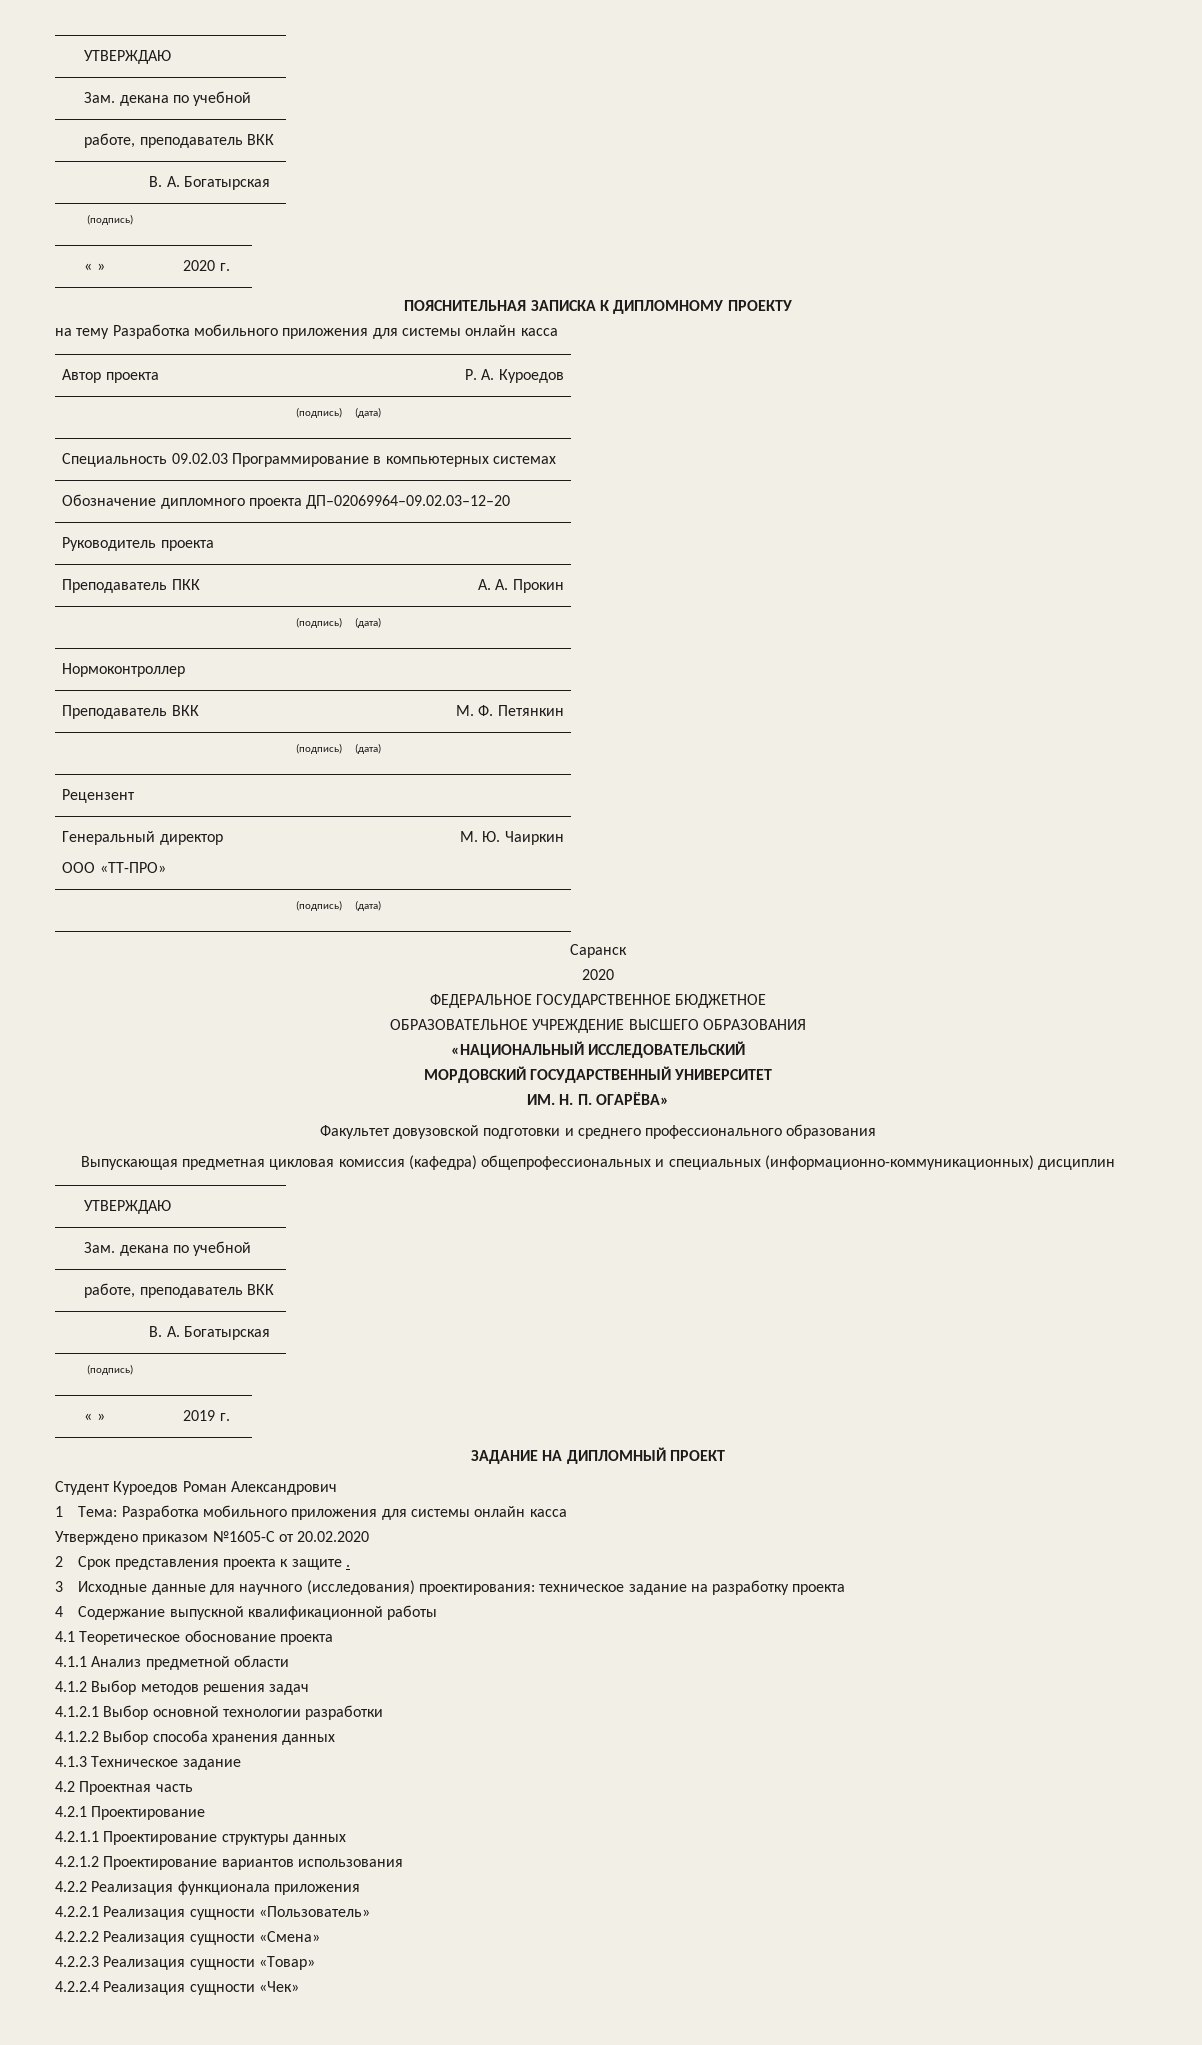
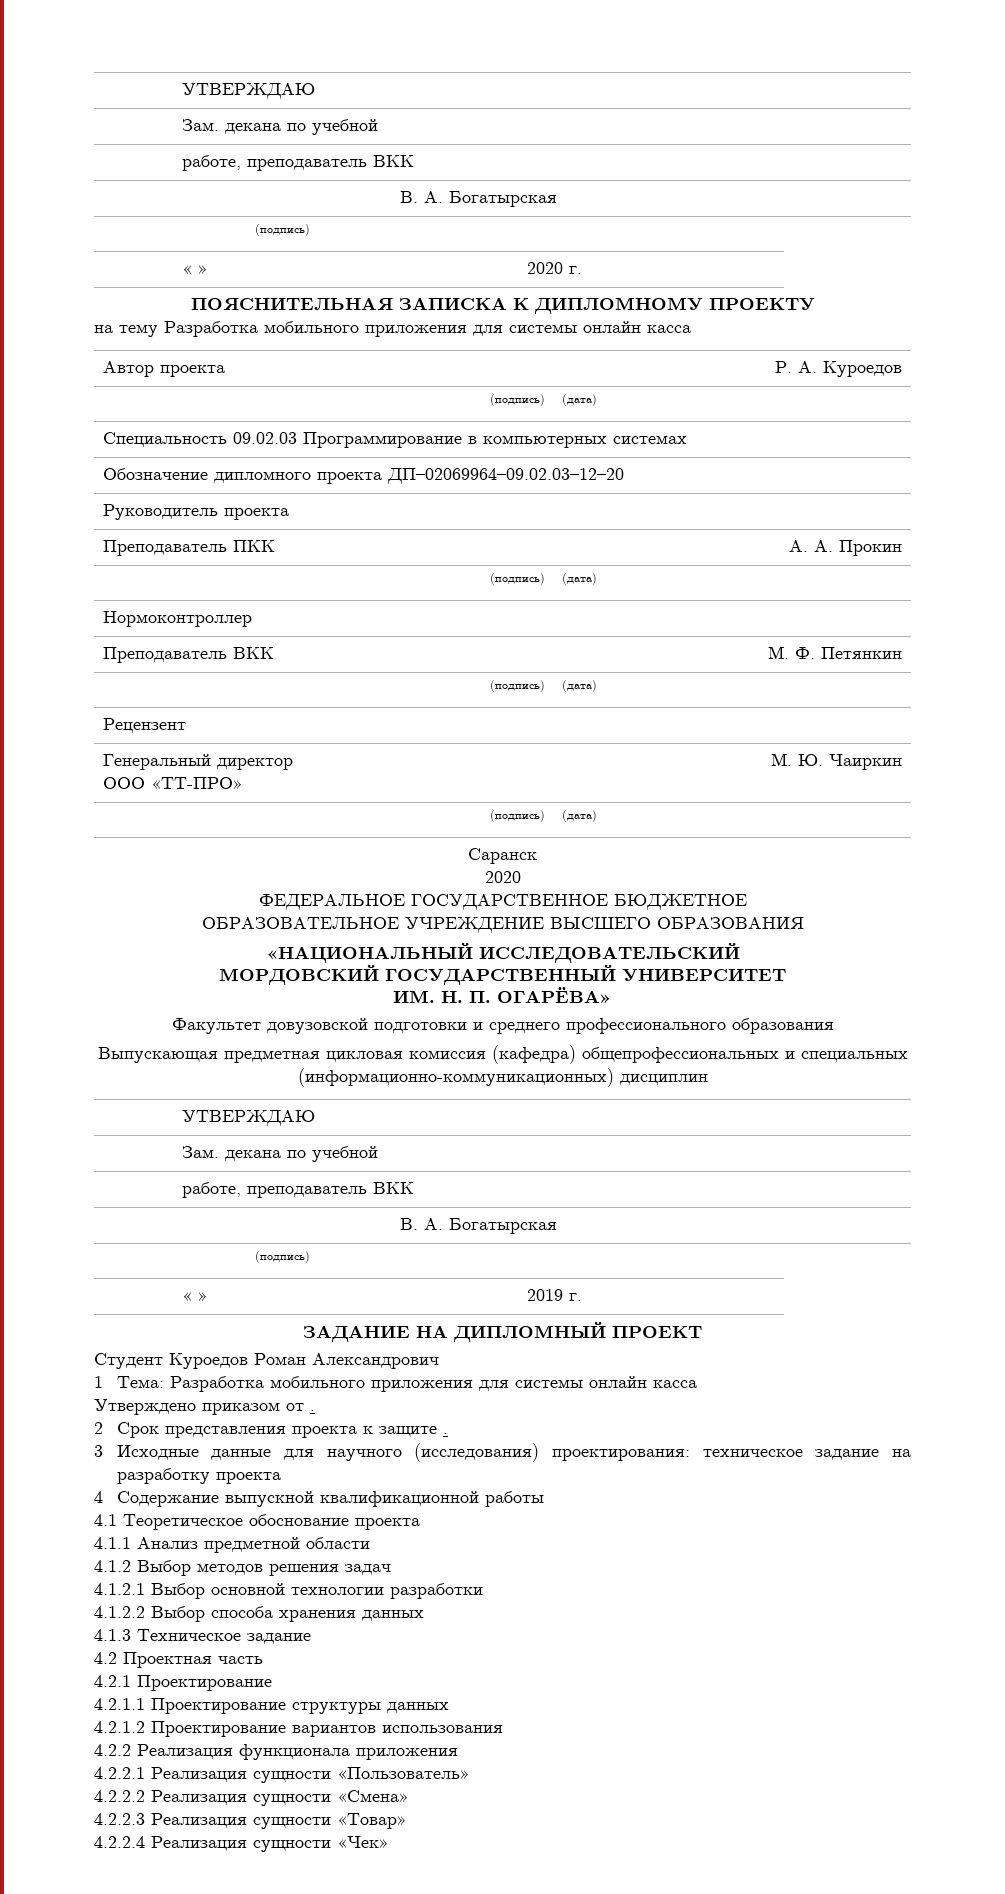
[212,1531,370,1542] №1605-С от 20.02.2020 -> [286,1403,315,1411] от .

